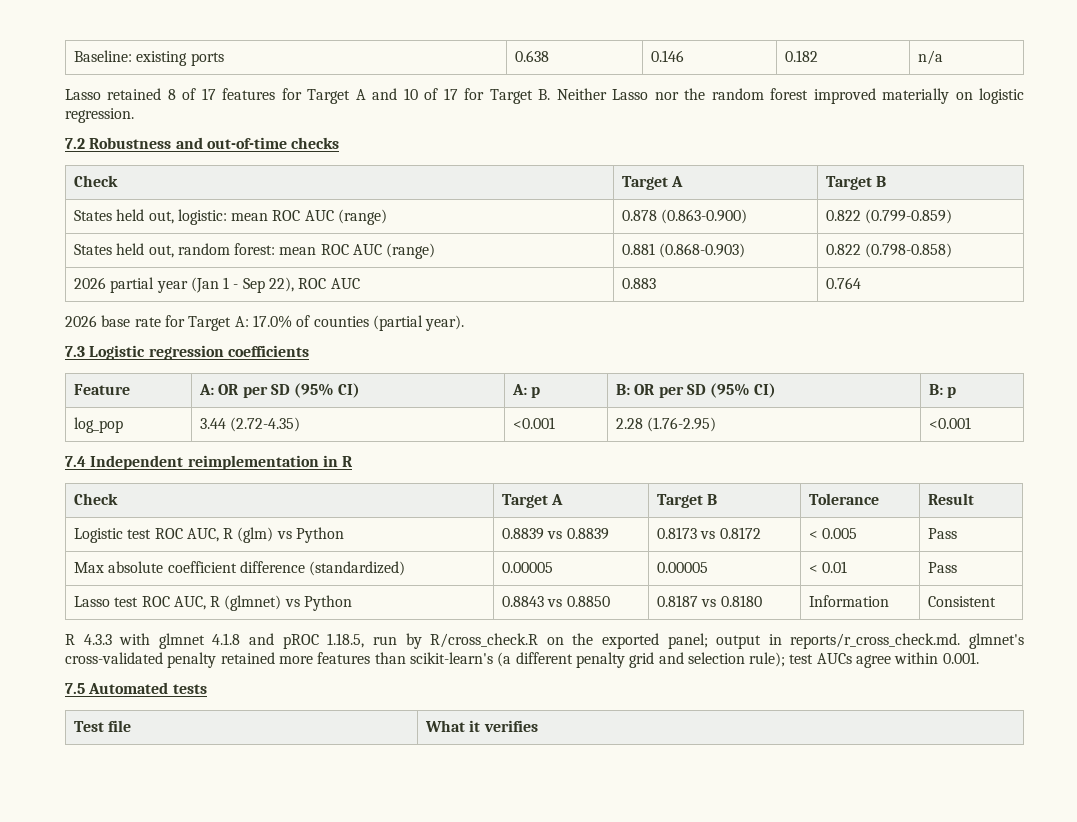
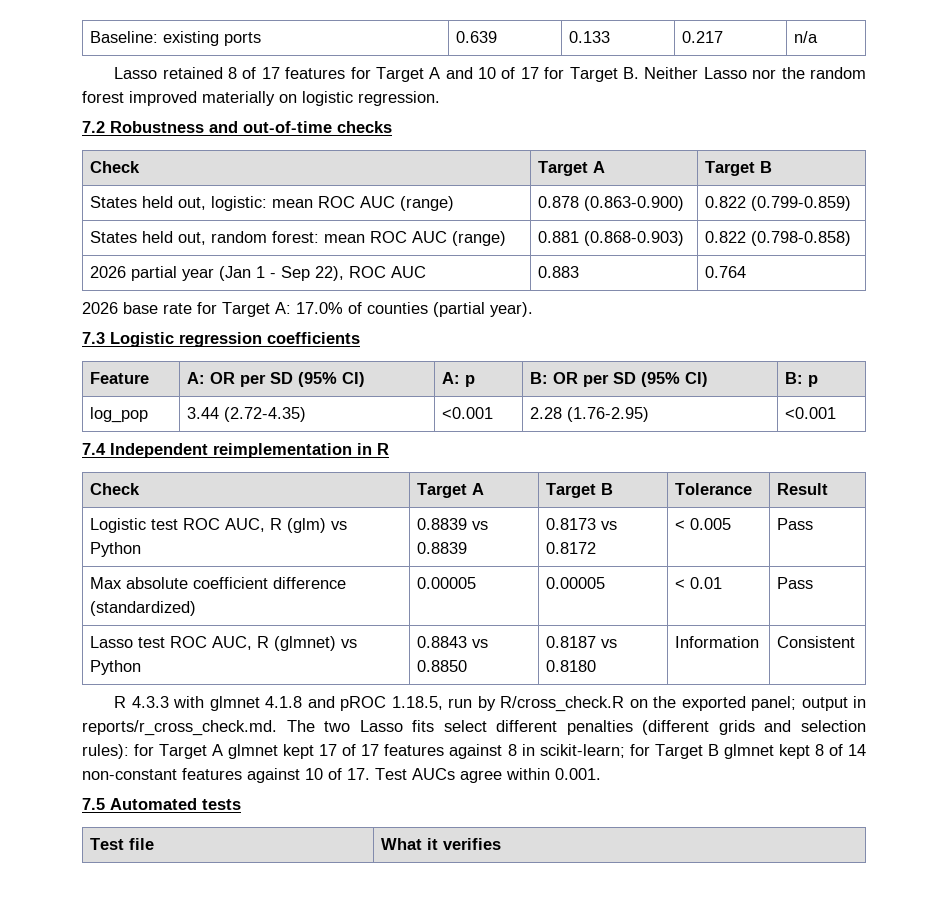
[514,50,549,62] [650,50,684,62] [784,50,818,62] 0.638 | 0.146 | 0.182 -> [456,31,498,43] [569,31,611,43] [682,31,724,43] 0.639 | 0.133 | 0.217
[968,633,1024,649] [65,652,814,668] glmnet's cross-validated penalty retained more features than scikit-learn's (a different penalty grid and selection rule); test -> [286,720,866,735] [82,744,866,759] [82,768,407,783] The two Lasso fits select different penalties (different grids and selection rules): for Target A glmnet kept 17 of 17 features against 8 in scikit-learn; for Target B glmnet kept 8 of 14 non-constant features against 10 of 17. Test

